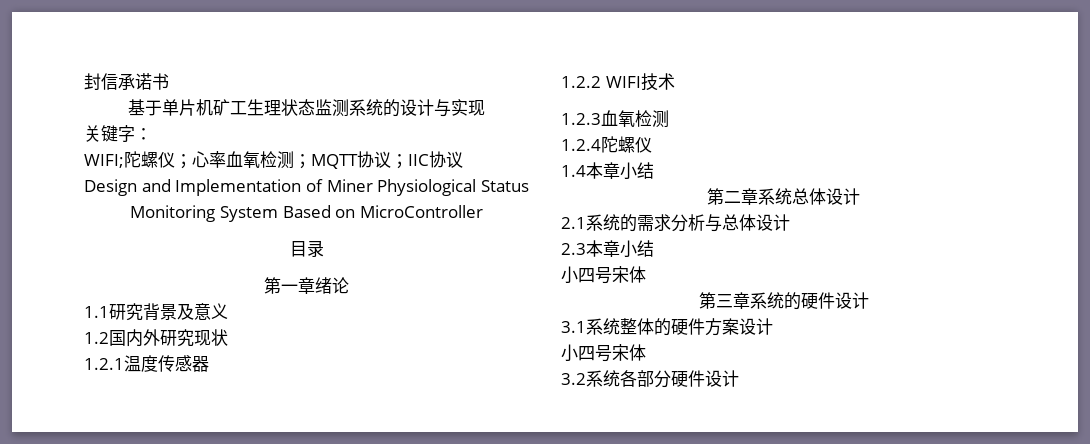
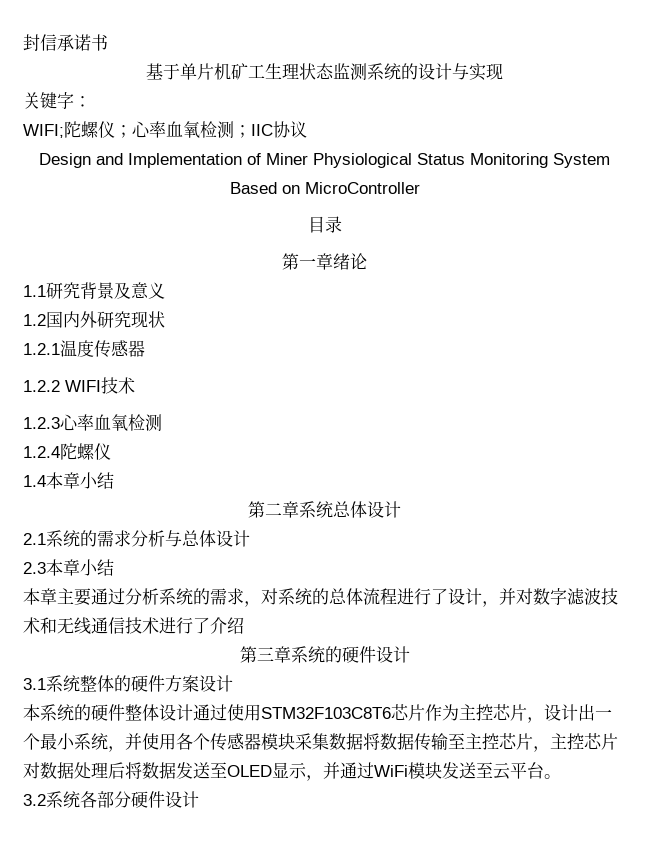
[311,151,408,169] MQTT协议； -> (251, 131) none
(601, 119) none -> [60,414,94,431] 心率
[561,266,646,284] 小四号宋体 -> [23,588,618,607] [23,617,244,635] 本章主要通过分析系统的需求，对系统的总体流程进行了设计，并对数字滤波技术和无线通信技术进行了介绍
[561,344,646,362] 小四号宋体 -> [23,704,612,723] [23,733,618,752] [23,762,561,781] 本系统的硬件整体设计通过使用STM32F103C8T6芯片作为主控芯片，设计出一个最小系统，并使用各个传感器模块采集数据将数据传输至主控芯片，主控芯片对数据处理后将数据发送至OLED显示，并通过WiFi模块发送至云平台。

